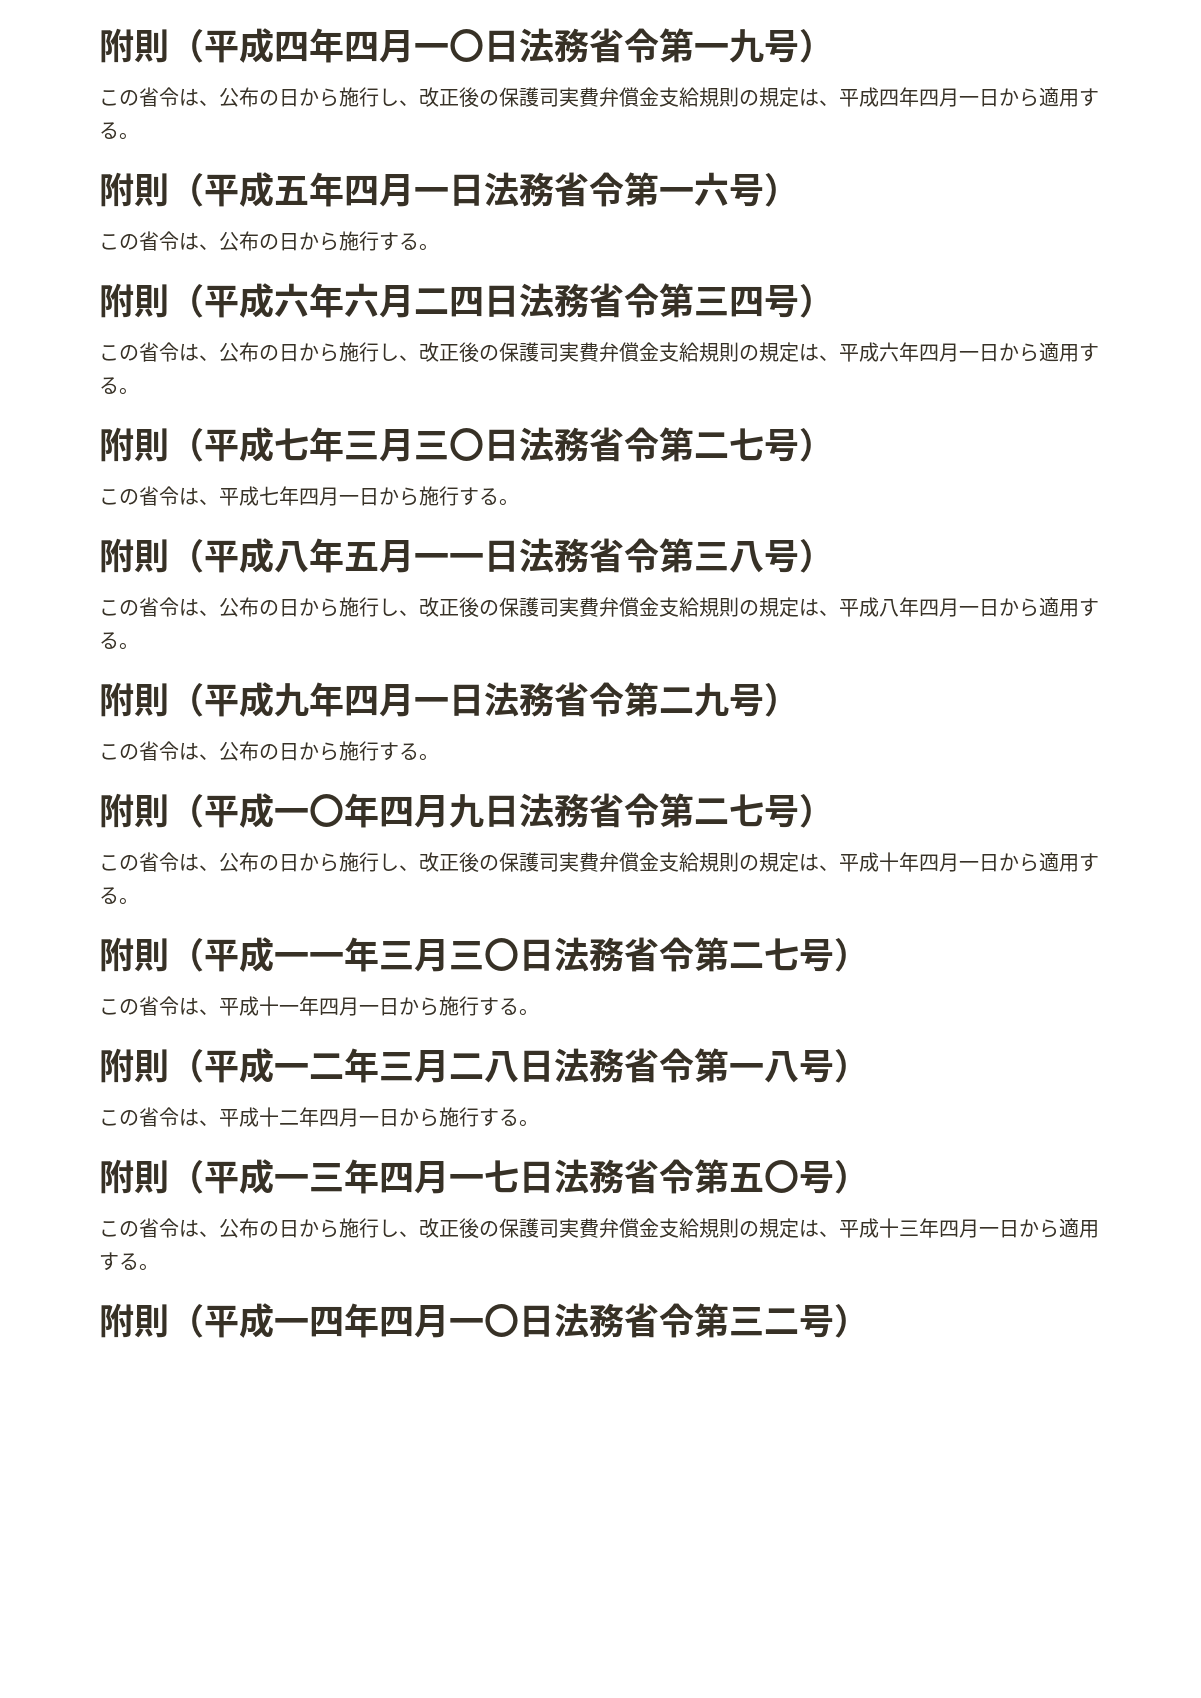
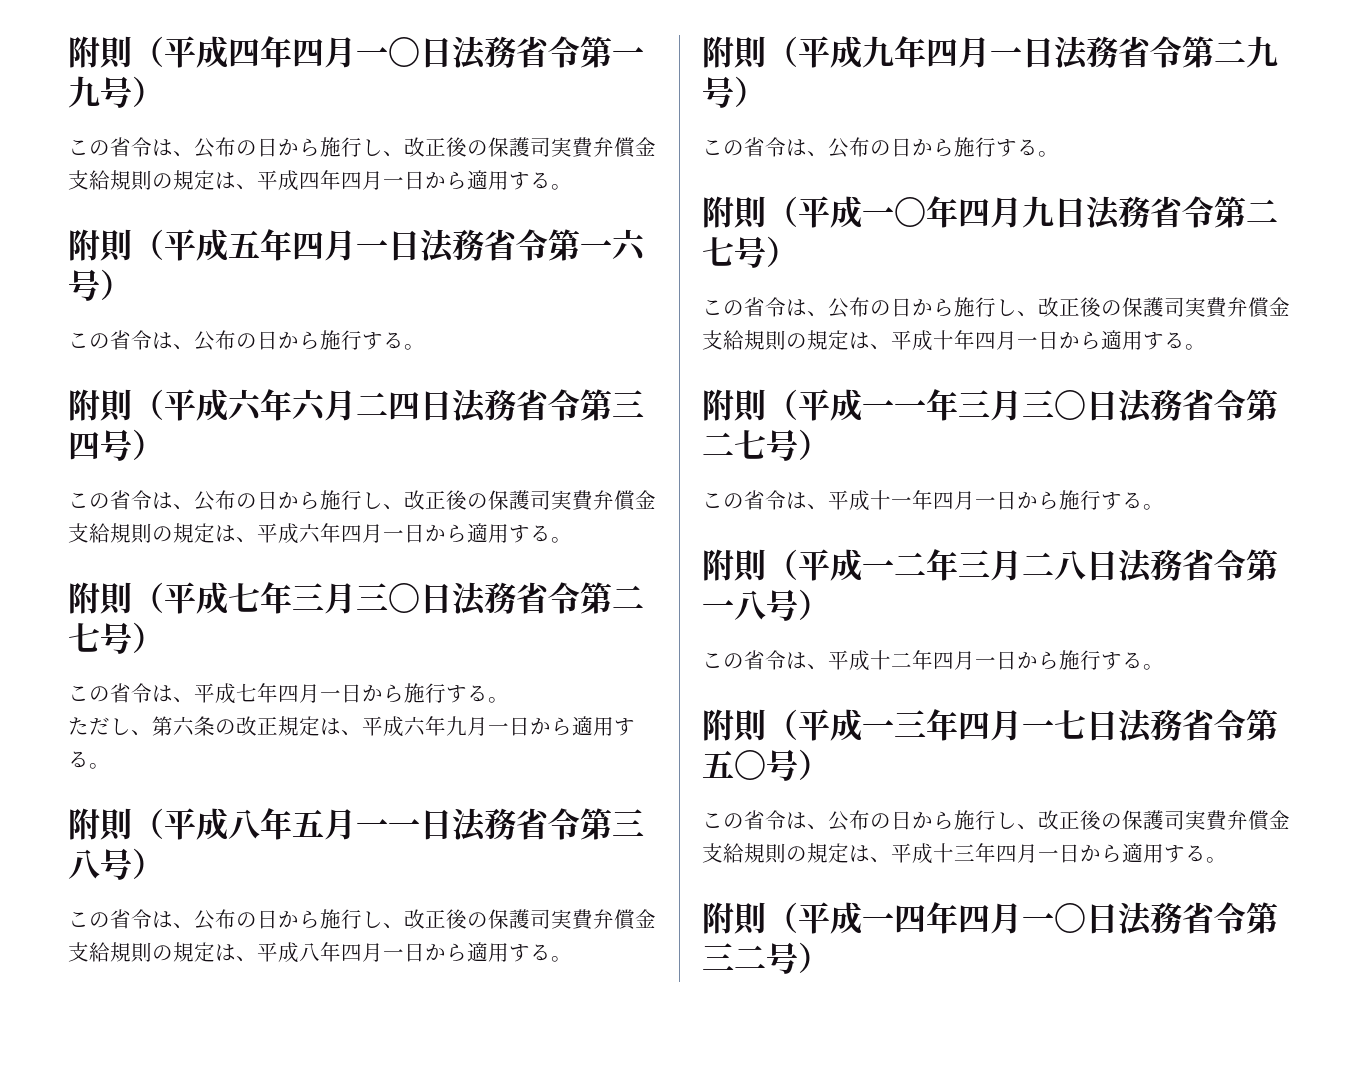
(519, 502) none -> [68,716,635,737] [68,751,110,769] // ただし、第六条の改正規定は、平成六年九月一日から適用する。

